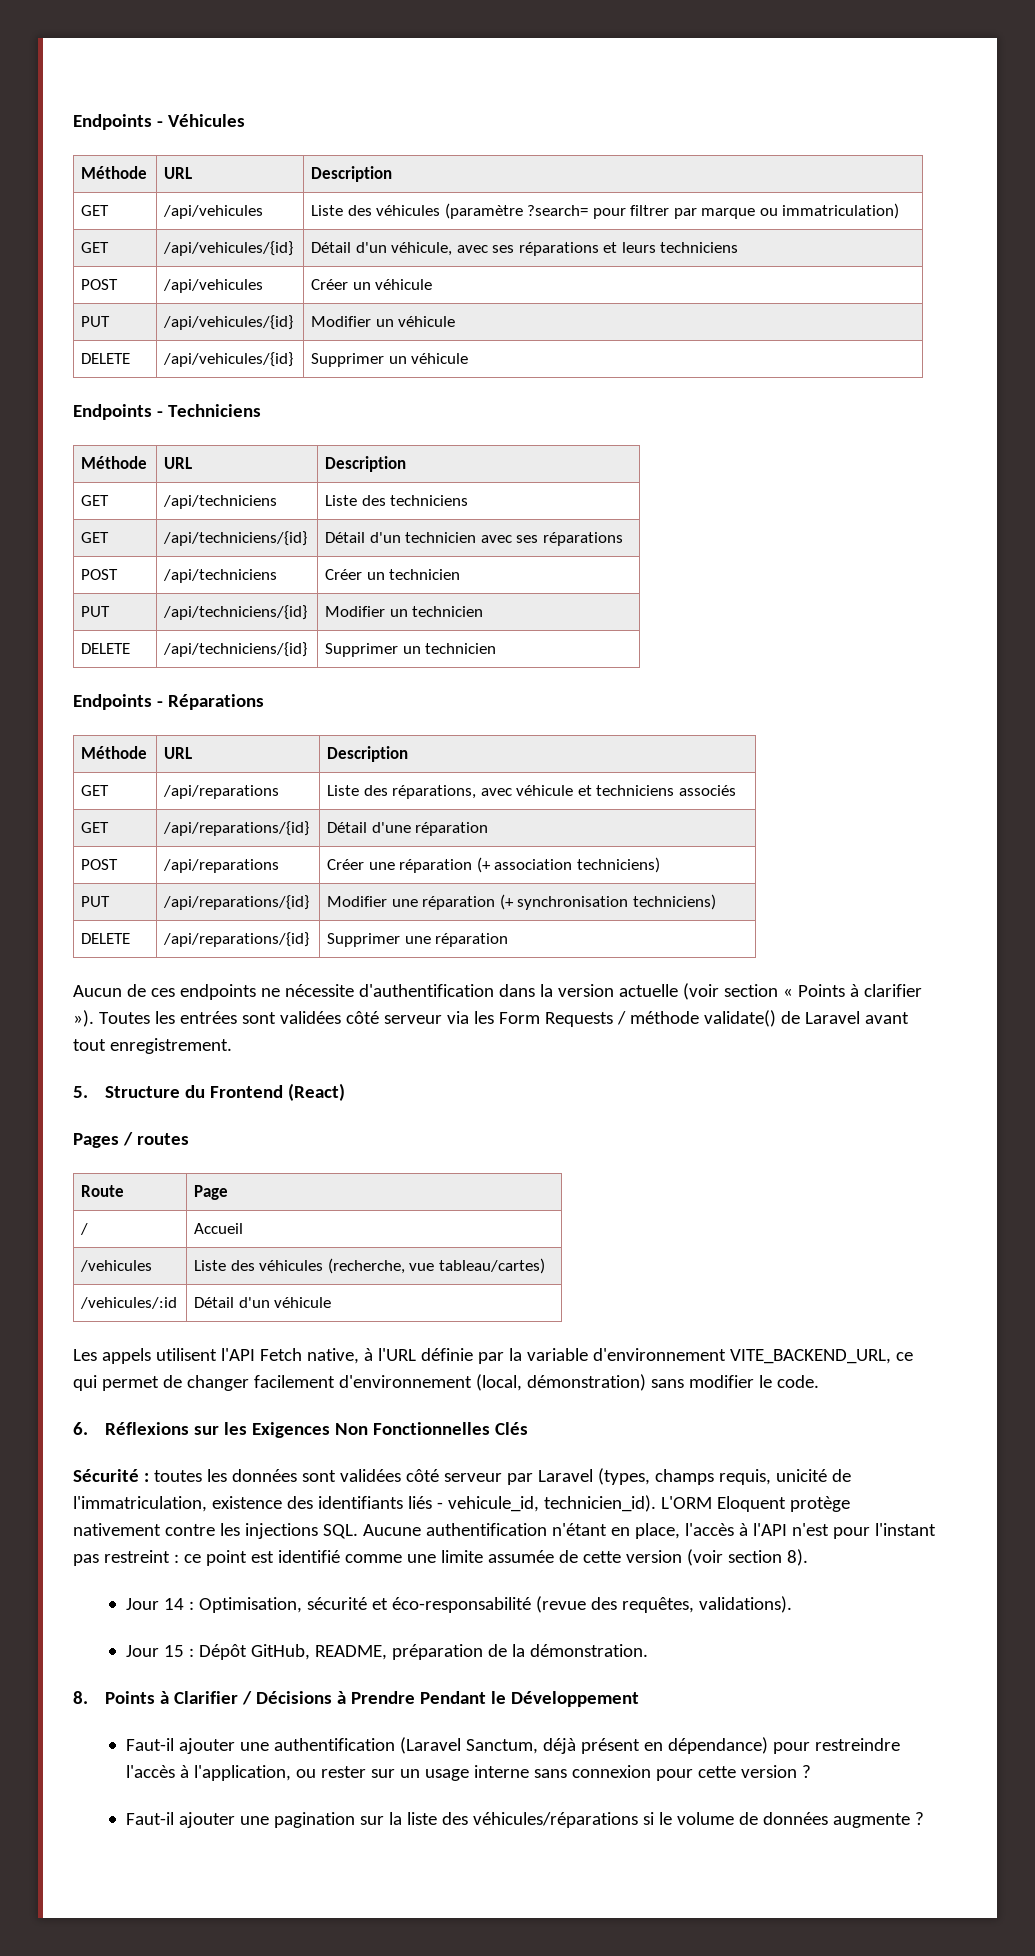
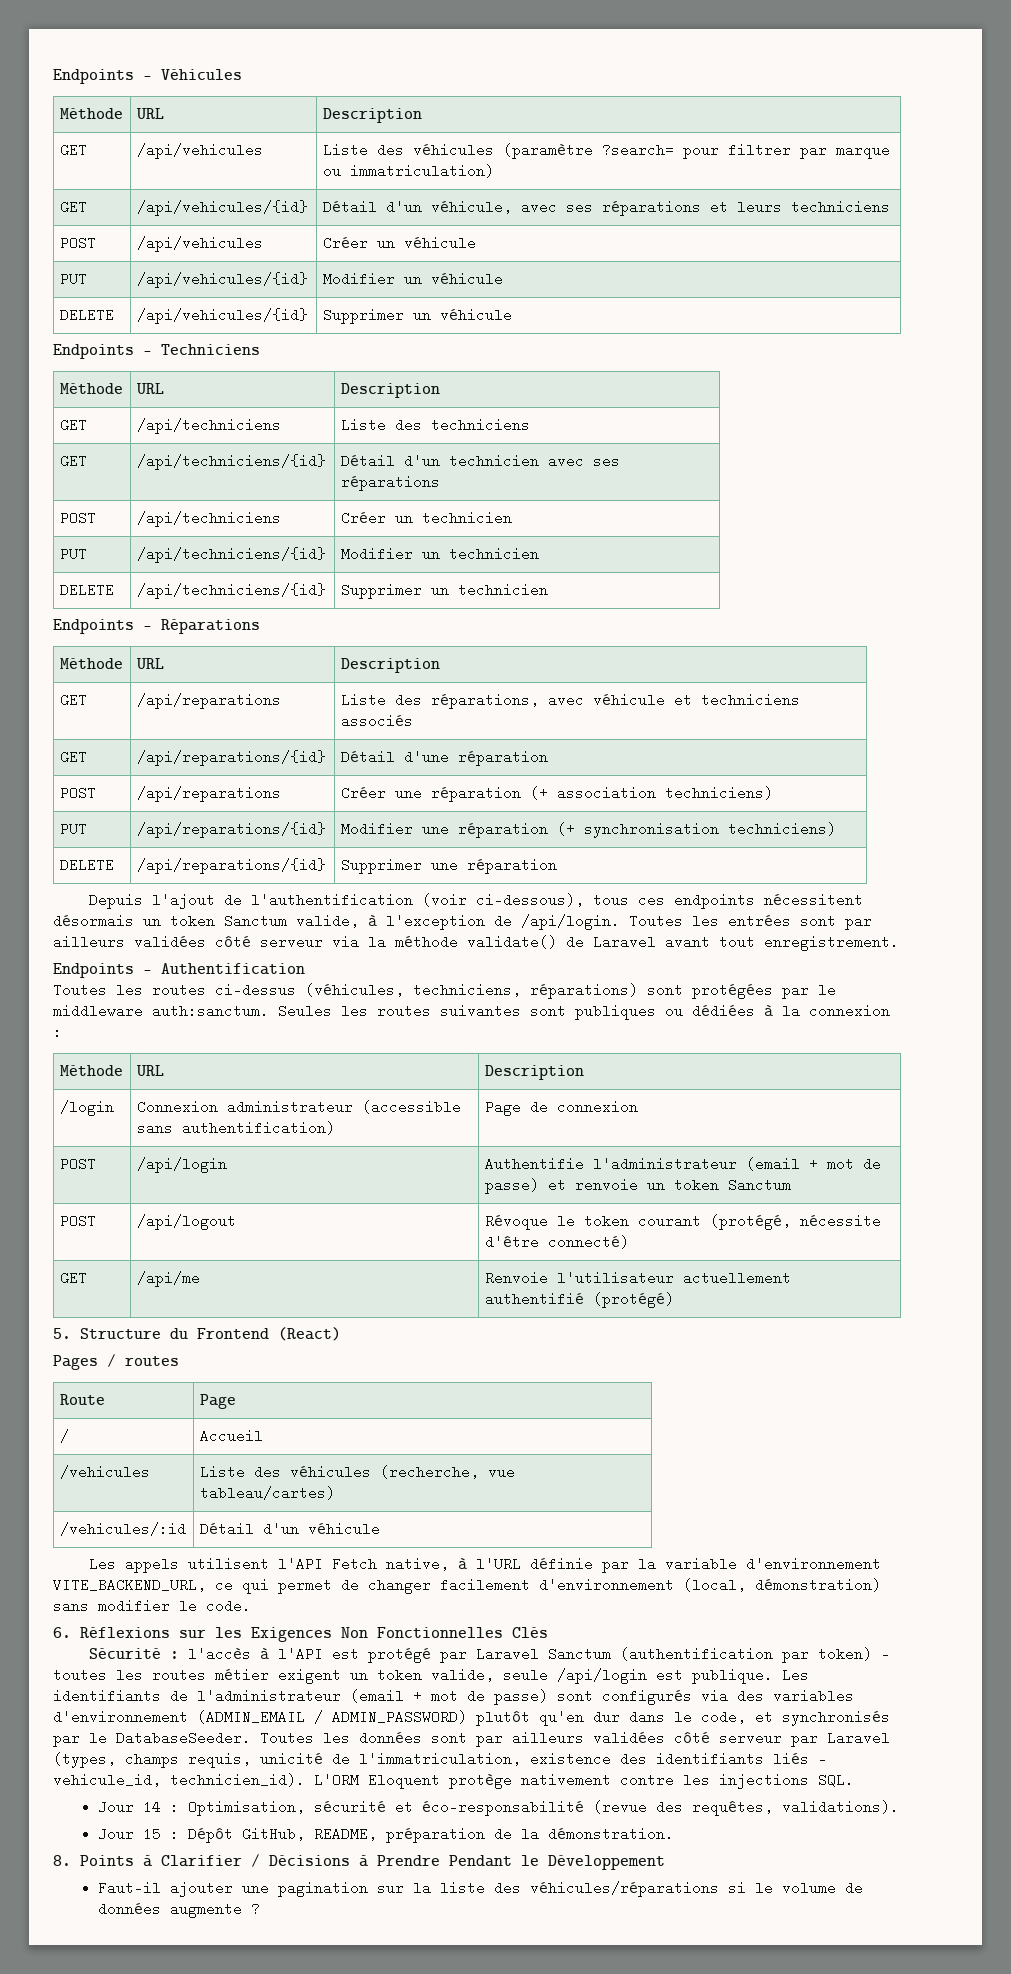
[73,983,922,1000] [73,1010,94,1027] Aucun de ces endpoints ne nécessite d'authentification dans la version actuelle (voir section « Points à clarifier »). -> [89,893,864,909] [53,914,620,930] Depuis l'ajout de l'authentification (voir ci-dessous), tous ces endpoints nécessitent désormais un token Sanctum valide, à l'exception de /api/login.
(276, 1018) none -> [845,914,872,930] [53,935,125,949] par ailleurs
[473,1011,626,1027] les Form Requests / -> [368,935,386,949] la
(232, 1046) none -> [53,963,305,978] [53,983,836,999] [53,1004,890,1020] [53,1025,62,1039] [59,1065,123,1076] [135,1065,164,1076] [484,1065,584,1080] [59,1100,114,1116] [136,1100,461,1114] [136,1121,335,1135] [484,1100,638,1116] [59,1157,96,1171] [136,1157,227,1173] [484,1157,881,1171] [484,1178,791,1194] [59,1214,96,1228] [136,1214,236,1230] [484,1214,881,1230] [484,1235,629,1249] [59,1271,87,1285] [136,1271,200,1287] [484,1271,791,1285] [484,1292,674,1308] // Endpoints - Authentification // Toutes les routes ci-dessus (véhicules, techniciens, réparations) sont protégées par le middleware auth:sanctum. Seules les routes suivantes sont publiques ou dédiées à la connexion : // Méthode | URL | Description // /login | Connexion administrateur (accessible sans authentification) | Page de connexion // POST | /api/login | Authentifie l'administrateur (email + mot de passe) et renvoie un token Sanctum // POST | /api/logout | Révoque le token courant (protégé, nécessite d'être connecté) // GET | /api/me | Renvoie l'utilisateur actuellement authentifié (protégé)
[153,1469,336,1482] toutes les données sont -> [188,1647,891,1663] [53,1668,809,1684] [53,1689,854,1705] [53,1710,890,1726] [53,1731,584,1747] l'accès à l'API est protégé par Laravel Sanctum (authentification par token) - toutes les routes métier exigent un token valide, seule /api/login est publique. Les identifiants de l'administrateur (email + mot de passe) sont configurés via des variables d'environnement (ADMIN_EMAIL / ADMIN_PASSWORD) plutôt qu'en dur dans le code, et synchronisés par le DatabaseSeeder. Toutes les données sont par ailleurs
[362,1523,936,1539] [73,1549,808,1566] Aucune authentification n'étant en place, l'accès à l'API n'est pour l'instant pas restreint : ce point est identifié comme une limite assumée de cette version (voir section 8). -> (854, 1780) none
[125,1737,900,1754] [125,1765,811,1781] // Faut-il ajouter une authentification (Laravel Sanctum, déjà présent en dépendance) pour restreindre l'accès à l'application, ou rester sur un usage interne sans connexion pour cette version ? -> (666, 1862) none

